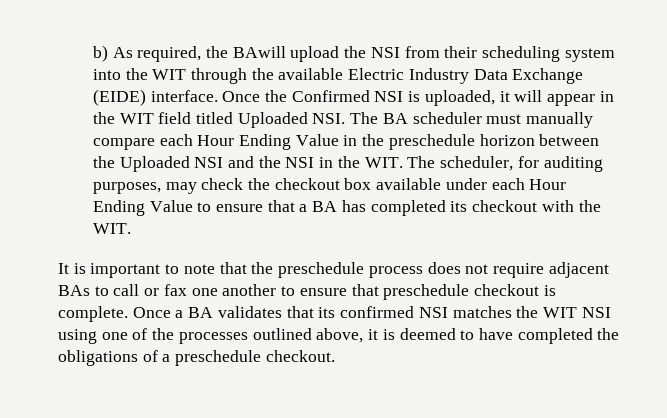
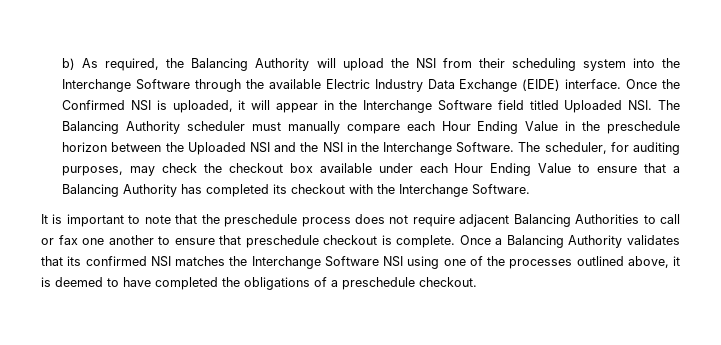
[232,46,286,58] BAwill -> [191,58,336,71] Balancing Authority will
[152,69,187,80] WIT -> [62,79,191,92] Interchange Software
[119,113,154,124] WIT -> [363,100,493,113] Interchange Software
[382,113,408,124] BA -> [62,121,181,134] Balancing Authority
[364,157,403,168] WIT. -> [383,142,515,155] Interchange Software.
[312,201,338,212] BA -> [62,184,178,197] Balancing Authority
[92,223,131,234] WIT. -> [399,184,531,197] Interchange Software.
[58,285,90,296] BAs -> [513,214,640,227] Balancing Authorities
[188,307,214,318] BA -> [506,235,623,248] Balancing Authority
[542,307,577,318] WIT -> [251,256,379,269] Interchange Software

